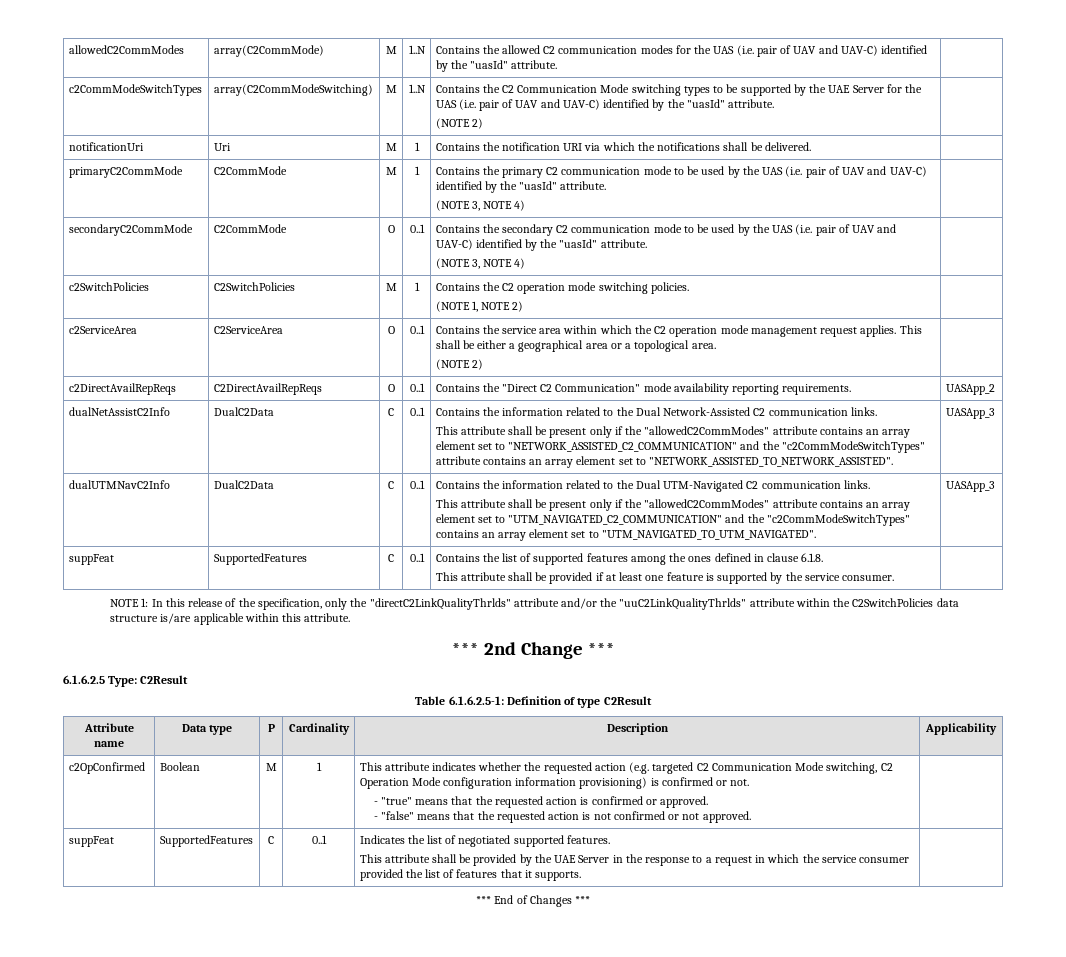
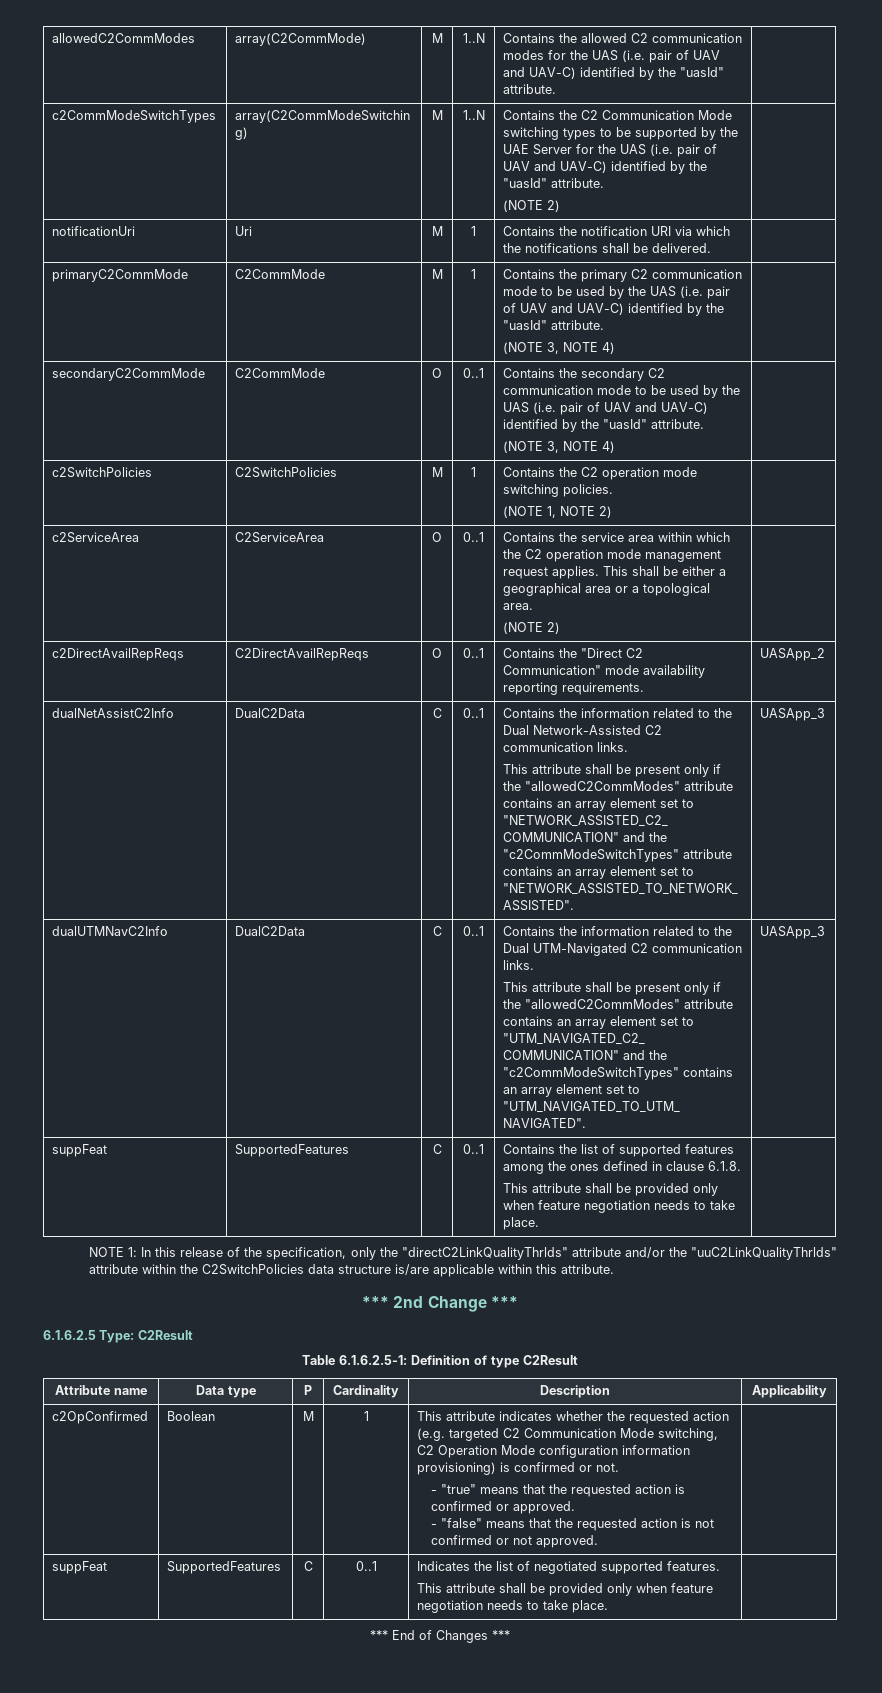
[595,572,895,584] if at least one feature is supported by the service consumer. -> [693,1183,719,1196] [503,1200,736,1213] [503,1217,540,1230] only when feature negotiation needs to take place.
[519,854,910,866] [359,869,582,881] by the UAE Server in the response to a request in which the service consumer provided the list of features that it supports. -> [607,1583,714,1596] [417,1600,609,1613] only when feature negotiation needs to take place.

